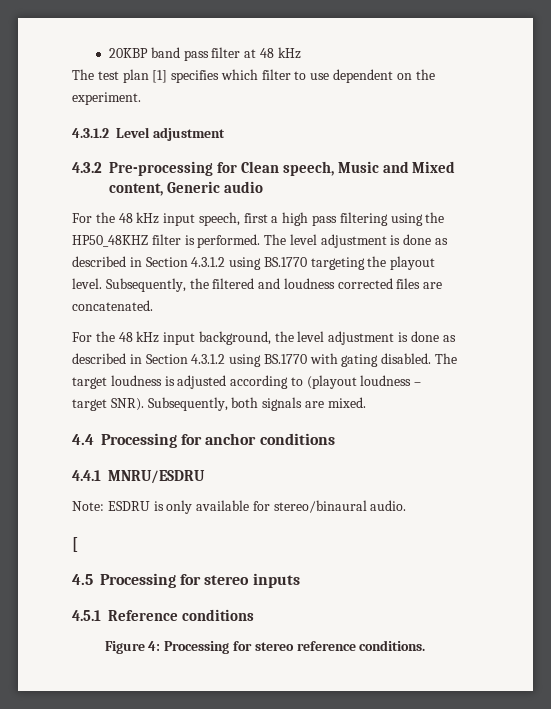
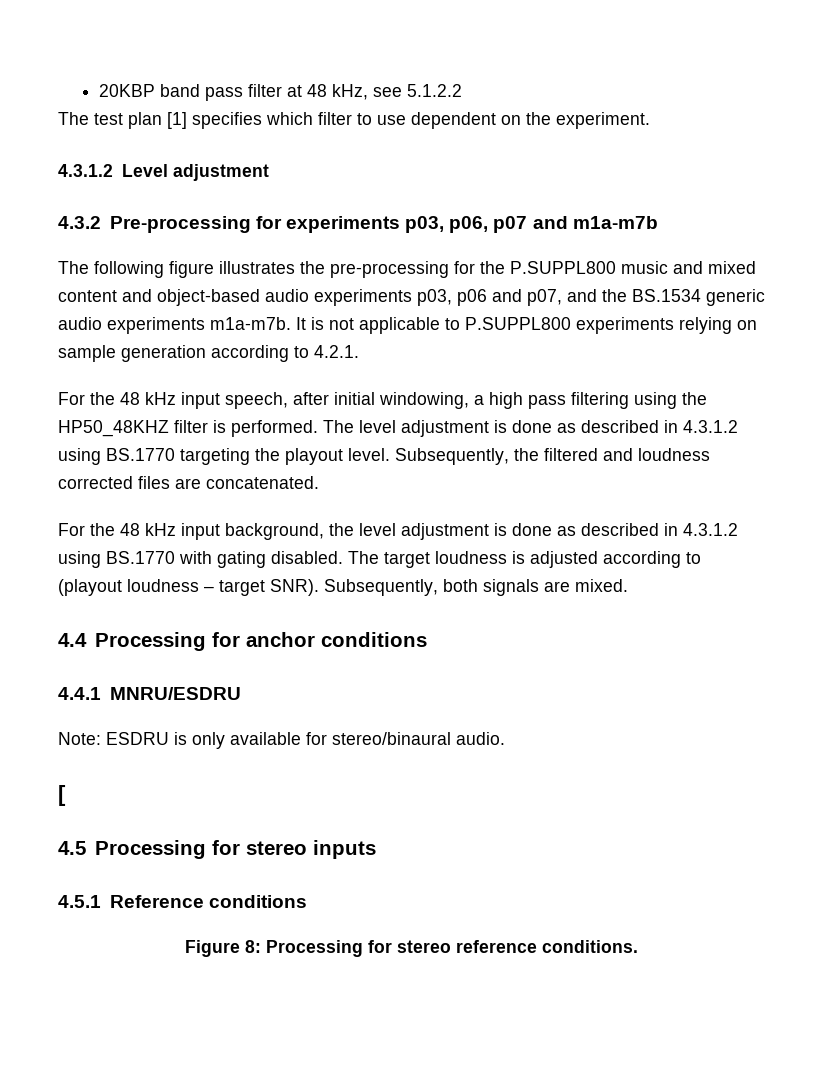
[277,47,301,59] kHz -> [331,84,462,100] kHz, see 5.1.2.2
[240,161,456,176] [109,181,263,196] Clean speech, Music and Mixed content, Generic audio -> [286,216,658,233] [58,261,756,278] [58,289,765,306] [58,317,757,334] [58,345,359,362] experiments p03, p06, p07 and m1a-m7b // The following figure illustrates the pre-processing for the P.SUPPL800 music and mixed content and object-based audio experiments p03, p06 and p07, and the BS.1534 generic audio experiments m1a-m7b. It is not applicable to P.SUPPL800 experiments relying on sample generation according to 4.2.1.
[243,213,268,223] first -> [293,392,469,409] after initial windowing,
[145,257,188,267] Section -> (678, 426) none
[145,354,188,364] Section -> (678, 529) none
[148,641,161,651] 4: -> [245,940,261,953] 8:

